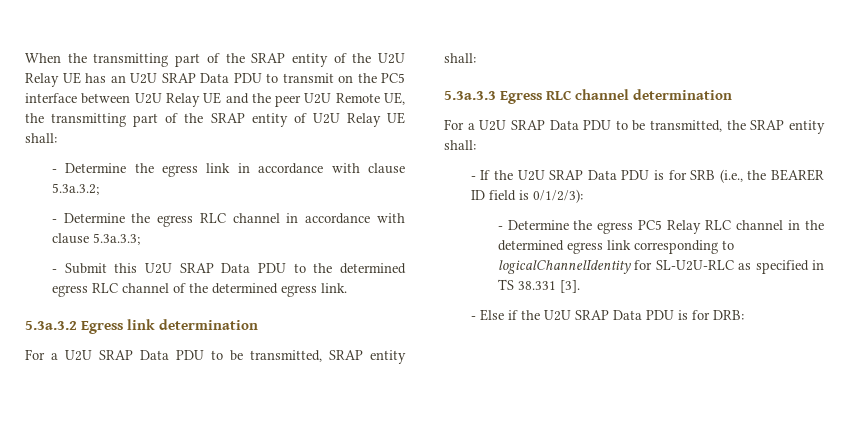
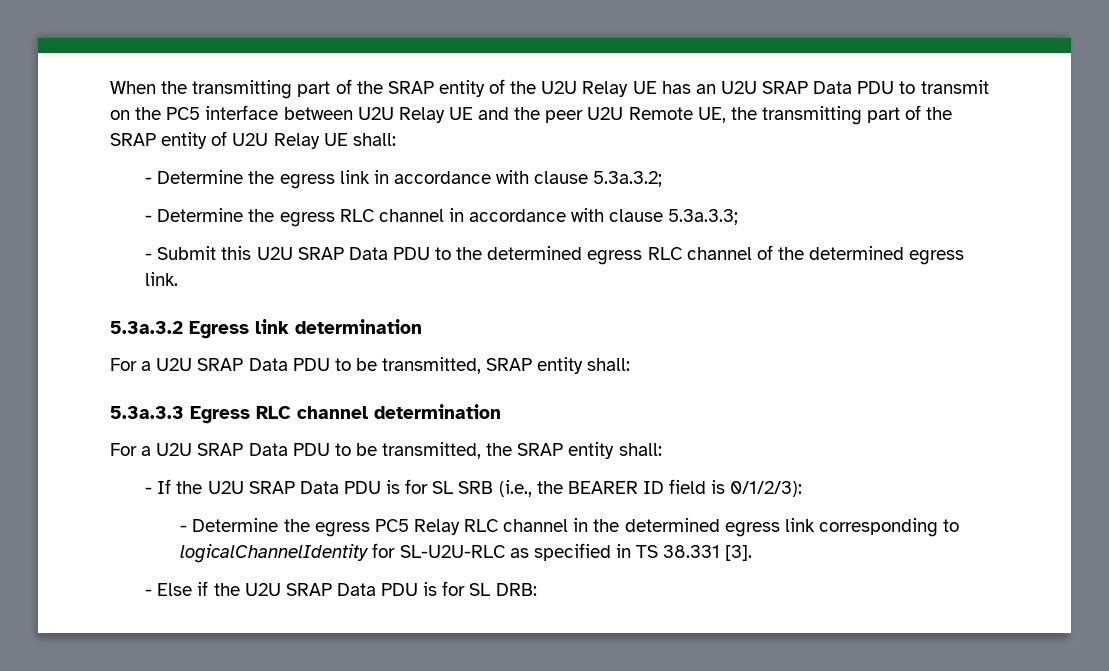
(687, 175) none -> [432,481,455,494] SL
(710, 315) none -> [469,583,492,596] SL

